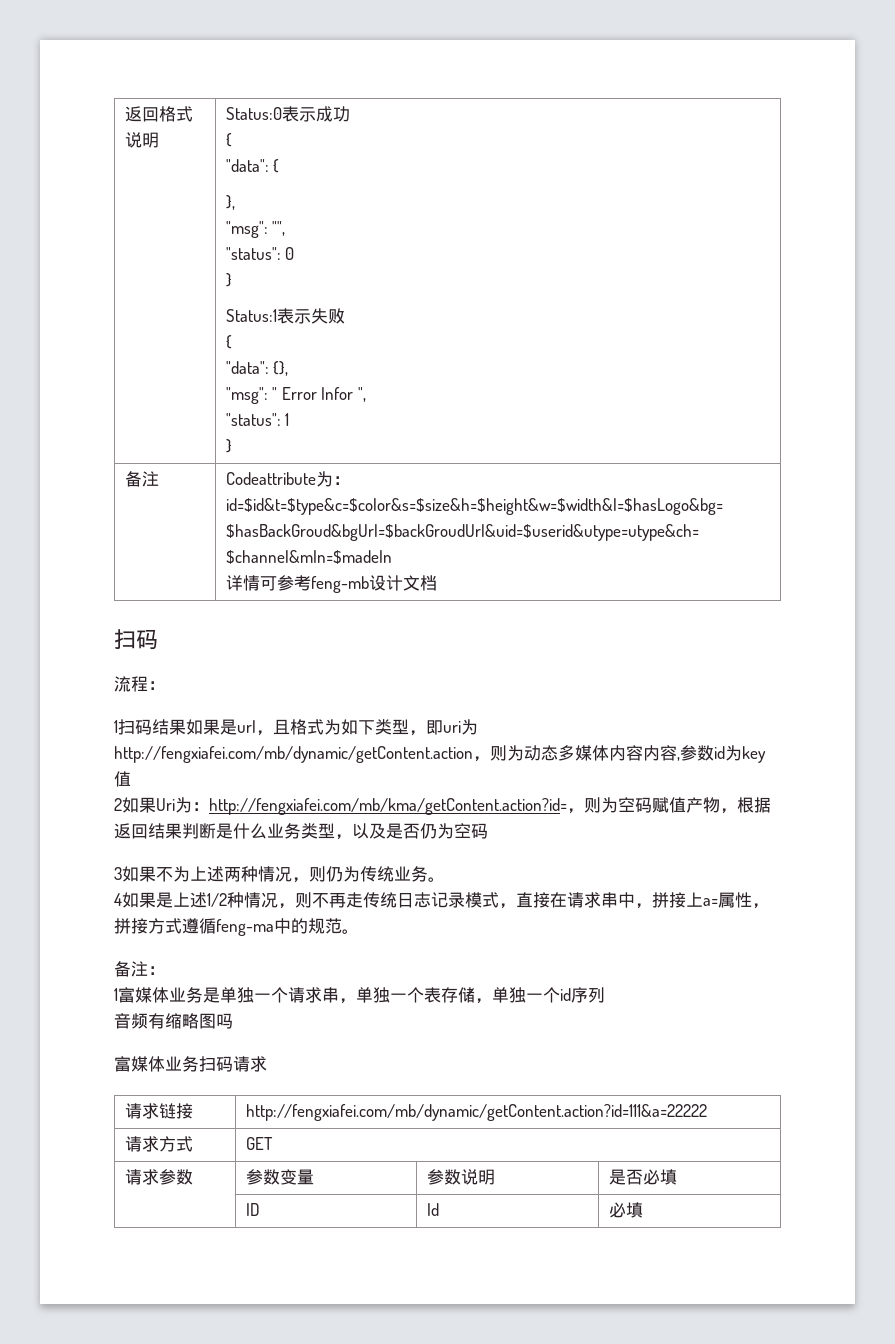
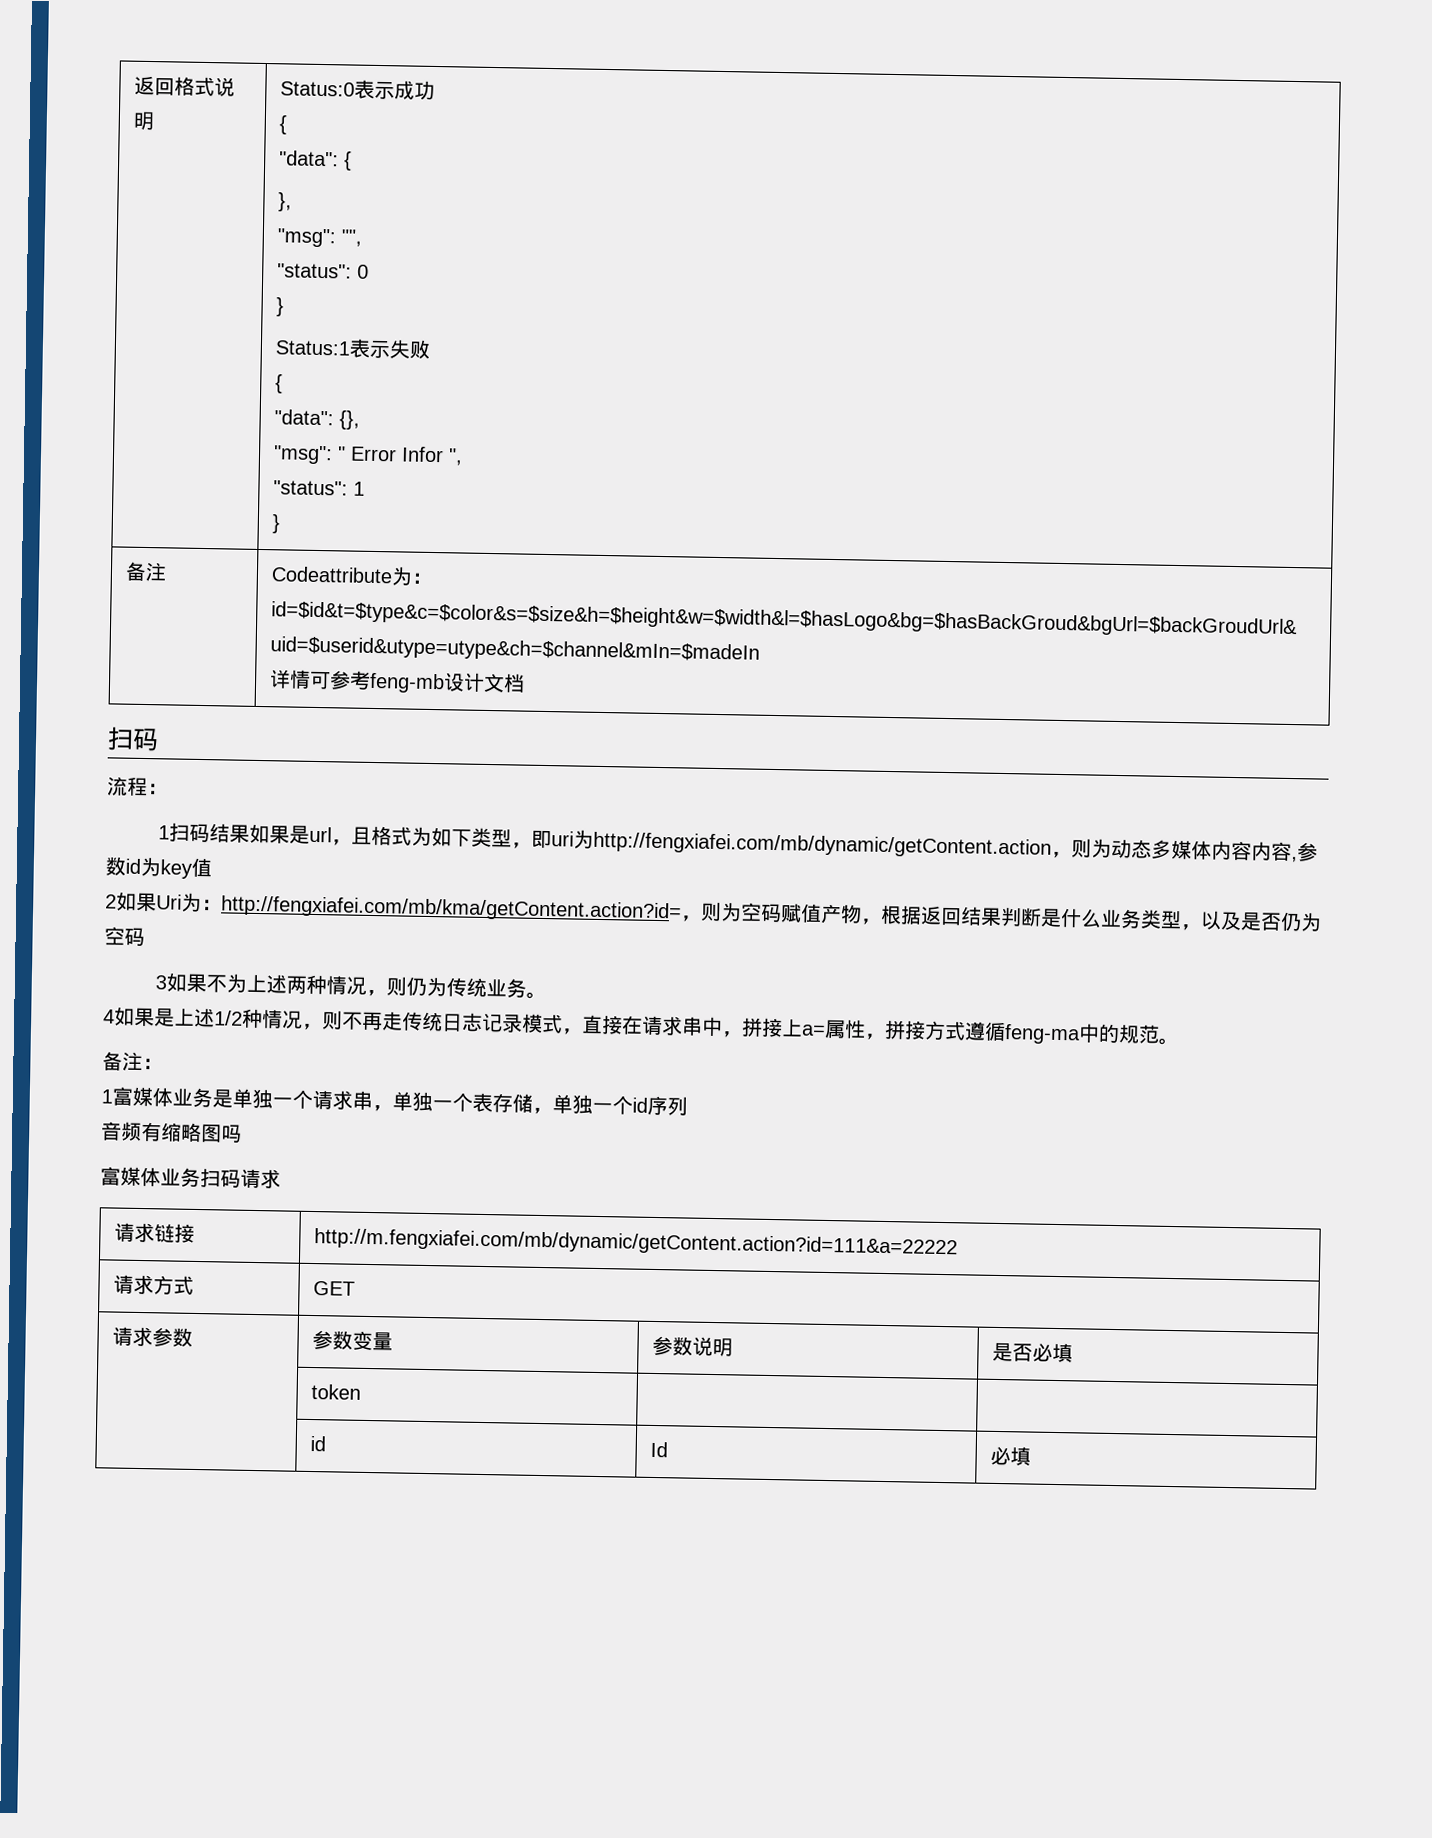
[245,1104,708,1121] http://fengxiafei.com/mb/dynamic/getContent.action?id=111&a=22222 -> [314,1228,959,1259] http://m.fengxiafei.com/mb/dynamic/getContent.action?id=111&a=22222
[245,1203,260,1216] ID -> [311,1384,362,1400] [310,1436,327,1452] token | | // | id

